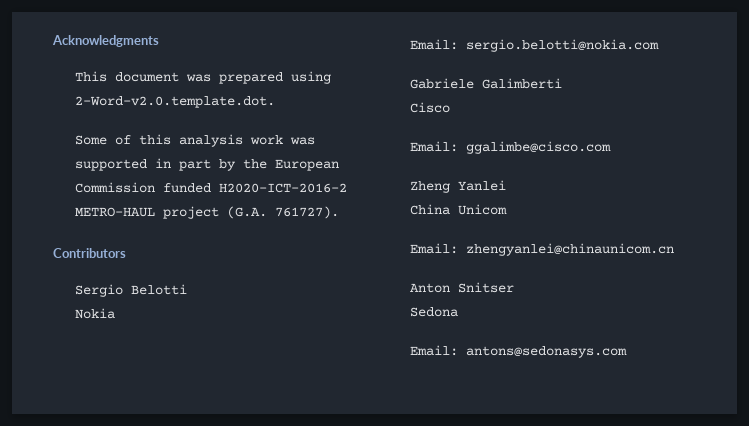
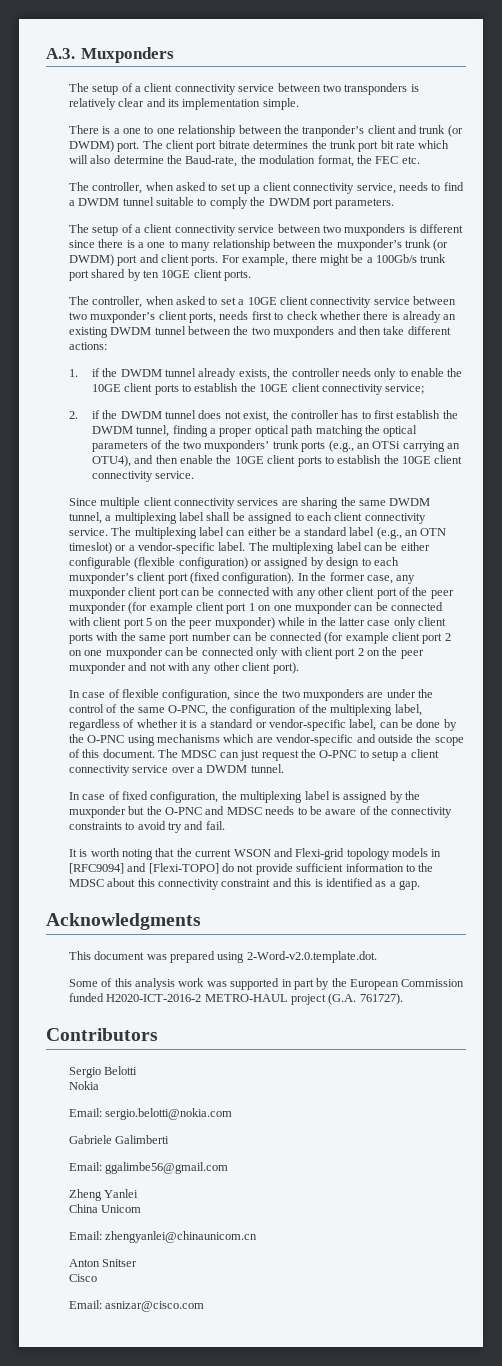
(52, 41) none -> [46,47,175,63] [68,83,419,95] [68,98,299,110] [68,125,463,137] [68,140,450,152] [68,155,420,167] [68,182,464,194] [68,197,395,209] [68,224,464,236] [68,239,449,251] [68,254,447,266] [68,269,252,281] [68,296,457,308] [68,311,457,323] [68,326,451,338] [68,342,107,350] [68,368,463,380] [91,383,425,395] [68,410,458,422] [91,425,418,437] [91,440,461,452] [91,455,463,467] [91,471,195,482] [68,497,431,509] [68,512,426,524] [68,527,447,539] [68,542,430,554] [68,557,399,569] [68,572,416,584] [68,587,454,599] [68,602,444,614] [68,617,447,629] [68,632,451,644] [68,647,424,659] [68,662,299,674] [68,689,434,701] [68,704,422,716] [68,719,457,731] [68,734,464,746] [68,749,439,761] [68,764,284,776] [68,791,421,803] [68,806,453,818] [68,821,225,833] [68,848,442,860] [68,863,434,875] [68,878,421,890] A.3. Muxponders // The setup of a client connectivity service between two transponders is relatively clear and its implementation simple. // There is a one to one relationship between the tranponder’s client and trunk (or DWDM) port. The client port bitrate determines the trunk port bit rate which will also determine the Baud-rate, the modulation format, the FEC etc. // The controller, when asked to set up a client connectivity service, needs to find a DWDM tunnel suitable to comply the DWDM port parameters. // The setup of a client connectivity service between two muxponders is different since there is a one to many relationship between the muxponder’s trunk (or DWDM) port and client ports. For example, there might be a 100Gb/s trunk port shared by ten 10GE client ports. // The controller, when asked to set a 10GE client connectivity service between two muxponder’s client ports, needs first to check whether there is already an existing DWDM tunnel between the two muxponders and then take different actions: // 1. if the DWDM tunnel already exists, the controller needs only to enable the 10GE client ports to establish the 10GE client connectivity service; // 2. if the DWDM tunnel does not exist, the controller has to first establish the DWDM tunnel, finding a proper optical path matching the optical parameters of the two muxponders’ trunk ports (e.g., an OTSi carrying an OTU4), and then enable the 10GE client ports to establish the 10GE client connectivity service. // Since multiple client connectivity services are sharing the same DWDM tunnel, a multiplexing label shall be assigned to each client connectivity service. The multiplexing label can either be a standard label (e.g., an OTN timeslot) or a vendor-specific label. The multiplexing label can be either configurable (flexible configuration) or assigned by design to each muxponder’s client port (fixed configuration). In the former case, any muxponder client port can be connected with any other client port of the peer muxponder (for example client port 1 on one muxponder can be connected with client port 5 on the peer muxponder) while in the latter case only client ports with the same port number can be connected (for example client port 2 on one muxponder can be connected only with client port 2 on the peer muxponder and not with any other client port). // In case of flexible configuration, since the two muxponders are under the control of the same O-PNC, the configuration of the multiplexing label, regardless of whether it is a standard or vendor-specific label, can be done by the O-PNC using mechanisms which are vendor-specific and outside the scope of this document. The MDSC can just request the O-PNC to setup a client connectivity service over a DWDM tunnel. // In case of fixed configuration, the multiplexing label is assigned by the muxponder but the O-PNC and MDSC needs to be aware of the connectivity constraints to avoid try and fail. // It is worth noting that the current WSON and Flexi-grid topology models in [RFC9094] and [Flexi-TOPO] do not provide sufficient information to the MDSC about this connectivity constraint and this is identified as a gap. //
[409,102,450,113] [409,141,611,154] // Cisco // Email: ggalimbe@cisco.com -> [68,1162,229,1174] // Email: ggalimbe56@gmail.com
[409,307,458,317] [409,345,627,358] Sedona // Email: antons@sedonasys.com -> [68,1274,97,1282] [68,1300,205,1312] Cisco // Email: asnizar@cisco.com

